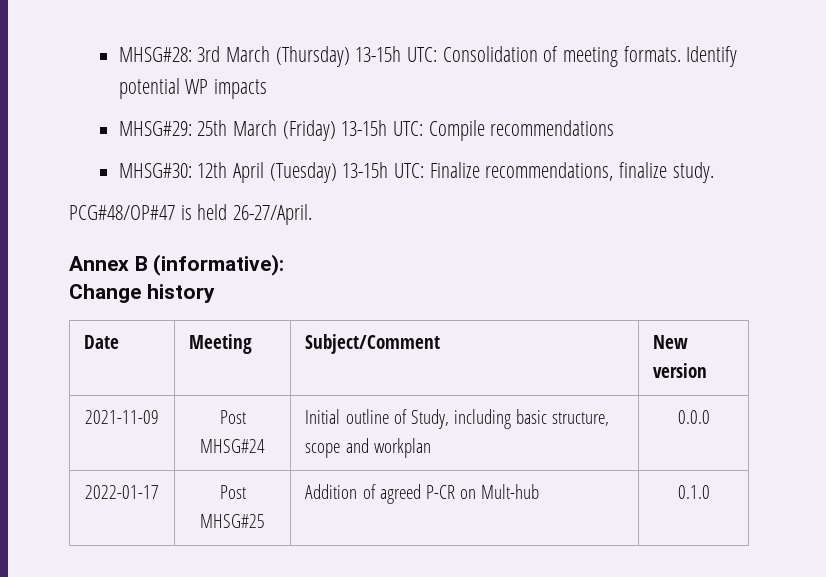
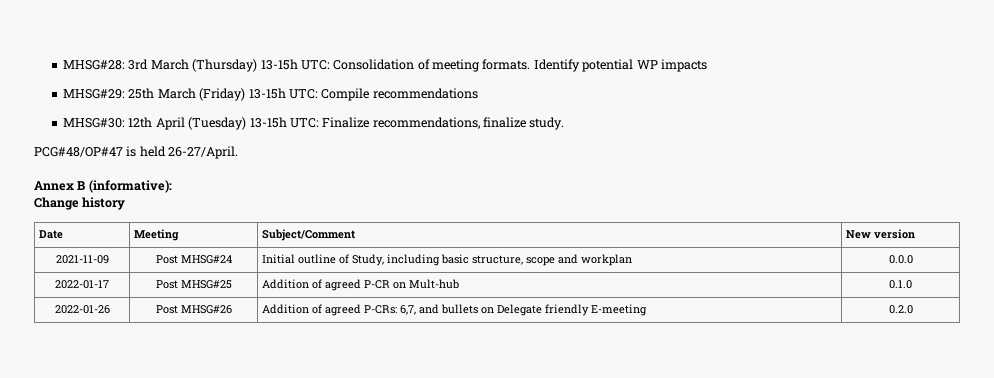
(710, 492) none -> [54,305,110,314] [155,305,232,314] [262,304,648,316] [888,305,913,314] // 2022-01-26 | Post MHSG#26 | Addition of agreed P-CRs: 6,7, and bullets on Delegate friendly E-meeting | 0.2.0

